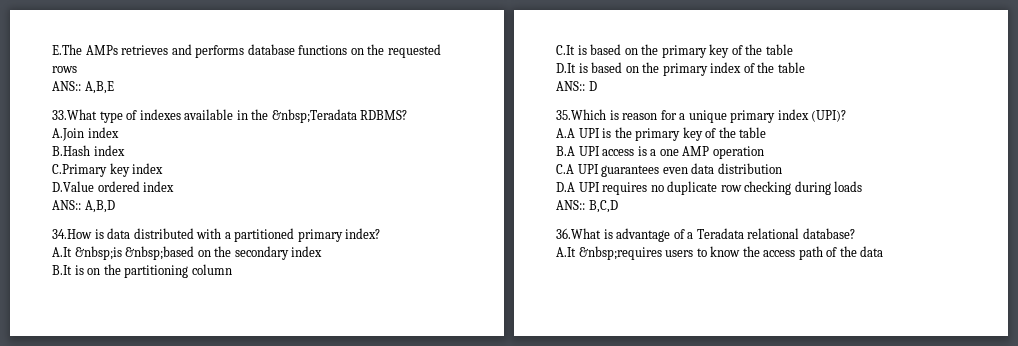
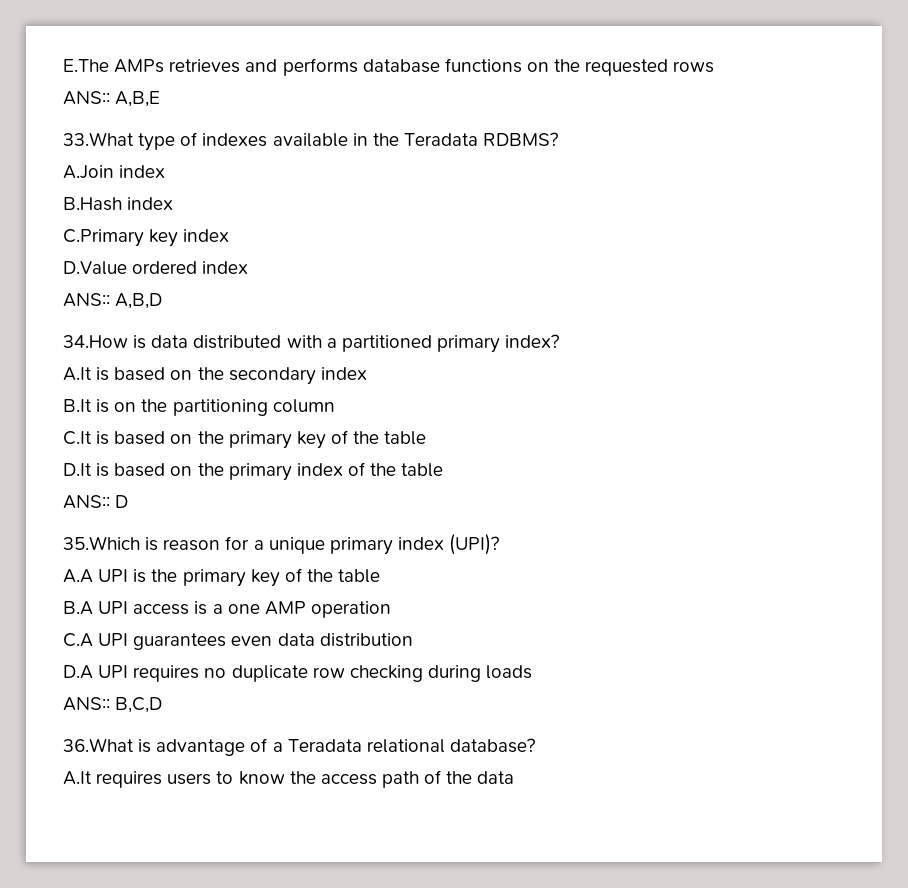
[271,109,357,123] &nbsp;Teradata -> [403,133,478,146] Teradata
[74,246,195,260] &nbsp;is &nbsp;based -> [96,367,166,381] is based
[578,246,662,260] &nbsp;requires -> [96,771,163,788] requires

